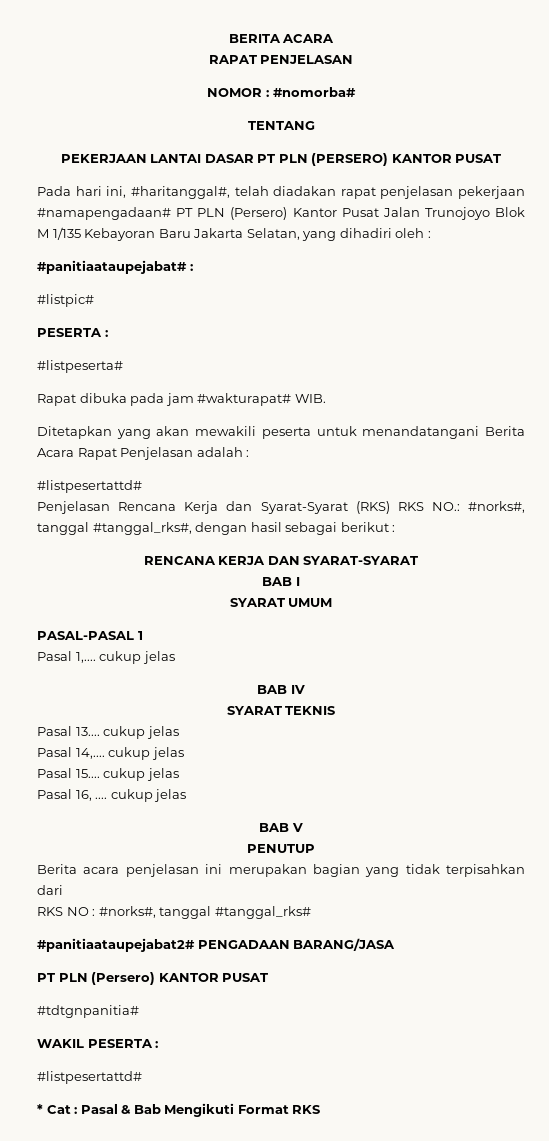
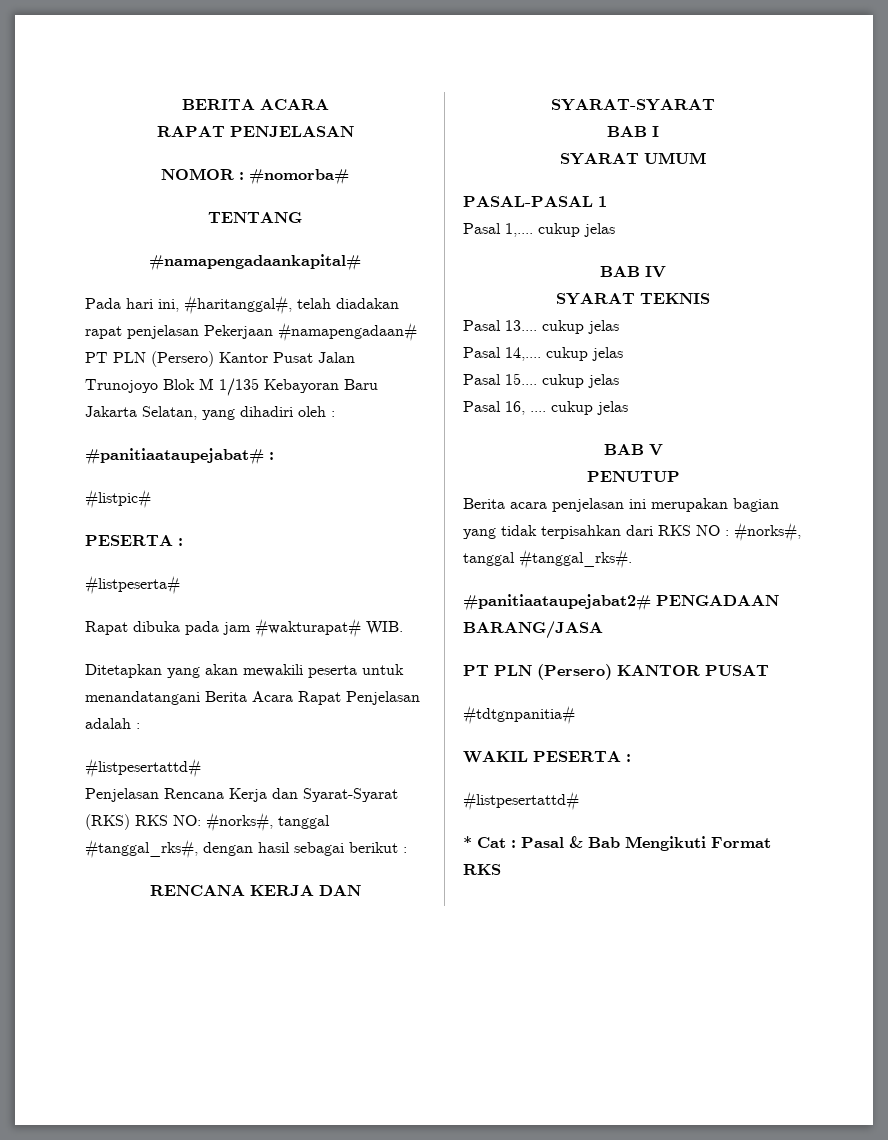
[60,153,502,166] PEKERJAAN LANTAI DASAR PT PLN (PERSERO) KANTOR PUSAT -> [149,254,361,271] #namapengadaankapital#
[458,186,525,199] pekerjaan -> [204,325,273,339] Pekerjaan
[431,502,460,511] NO.: -> [173,815,201,826] NO:
(63, 890) // -> (653, 530) none
[214,906,311,919] #tanggal_rks# -> [519,549,632,569] #tanggal_rks#.

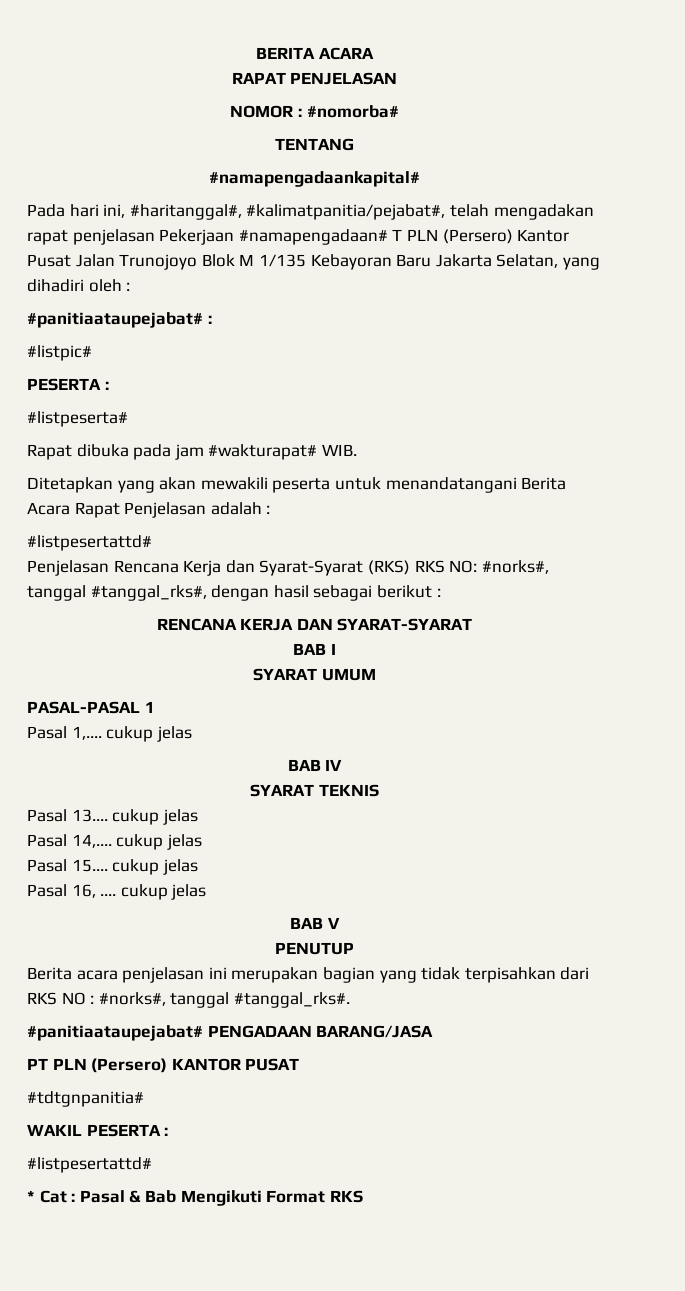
[297,298,399,309] telah diadakan -> [246,204,594,220] #kalimatpanitia/pejabat#, telah mengadakan
[85,352,108,363] PT -> [392,229,403,241] T
[463,594,651,611] #panitiaataupejabat2# -> [27,1025,203,1041] #panitiaataupejabat#

